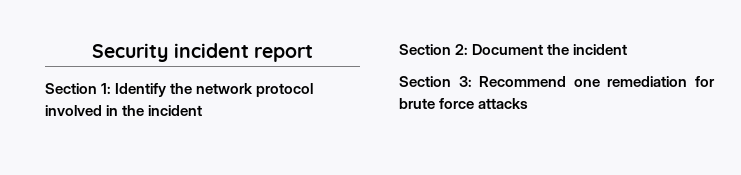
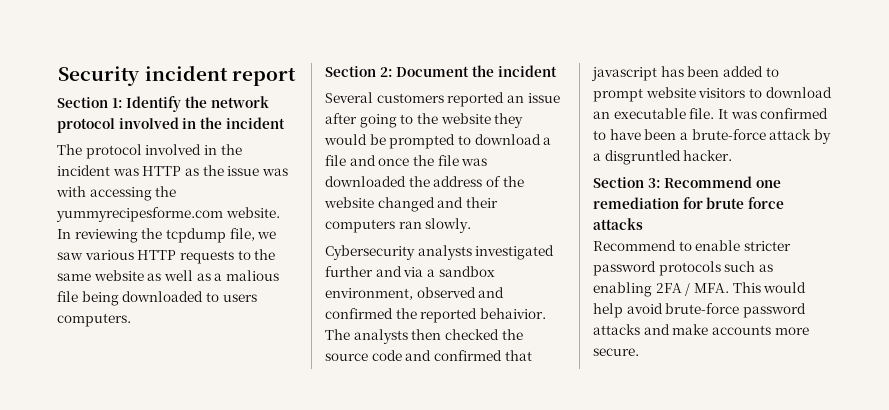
(203, 110) none -> [57,144,242,159] [57,165,288,176] [56,186,177,201] [56,207,280,222] [57,228,277,243] [57,249,276,264] [57,270,279,281] [57,291,257,306] [57,313,131,327] // The protocol involved in the incident was HTTP as the issue was with accessing the yummyrecipesforme.com website. In reviewing the tcpdump file, we saw various HTTP requests to the same website as well as a malious file being downloaded to users computers.
(628, 49) none -> [325,92,560,107] [325,113,524,128] [324,134,552,149] [325,155,488,166] [325,176,524,187] [324,197,498,212] [325,218,472,233] [325,245,555,260] [325,266,495,277] [325,287,505,300] [325,308,546,323] [325,329,523,344] [325,350,532,361] [591,66,779,81] [593,87,832,102] [593,108,829,119] [593,129,831,144] [593,150,733,165] // Several customers reported an issue after going to the website they would be prompted to download a file and once the file was downloaded the address of the website changed and their computers ran slowly. // Cybersecurity analysts investigated further and via a sandbox environment, observed and confirmed the reported behaivior. The analysts then checked the source code and confirmed that javascript has been added to prompt website visitors to download an executable file. It was confirmed to have been a brute-force attack by a disgruntled hacker.
(529, 103) none -> [593,240,791,251] [593,261,773,276] [593,282,807,297] [593,303,806,318] [593,324,809,335] [593,348,639,356] // Recommend to enable stricter password protocols such as enabling 2FA / MFA. This would help avoid brute-force password attacks and make accounts more secure.

